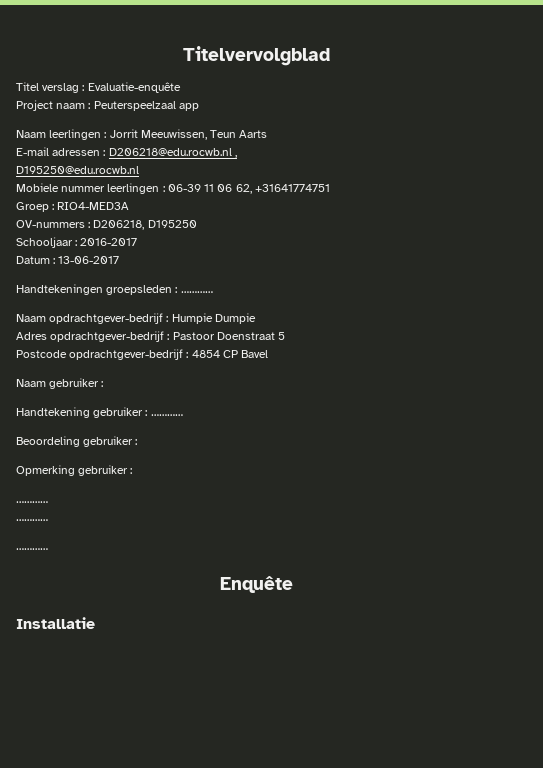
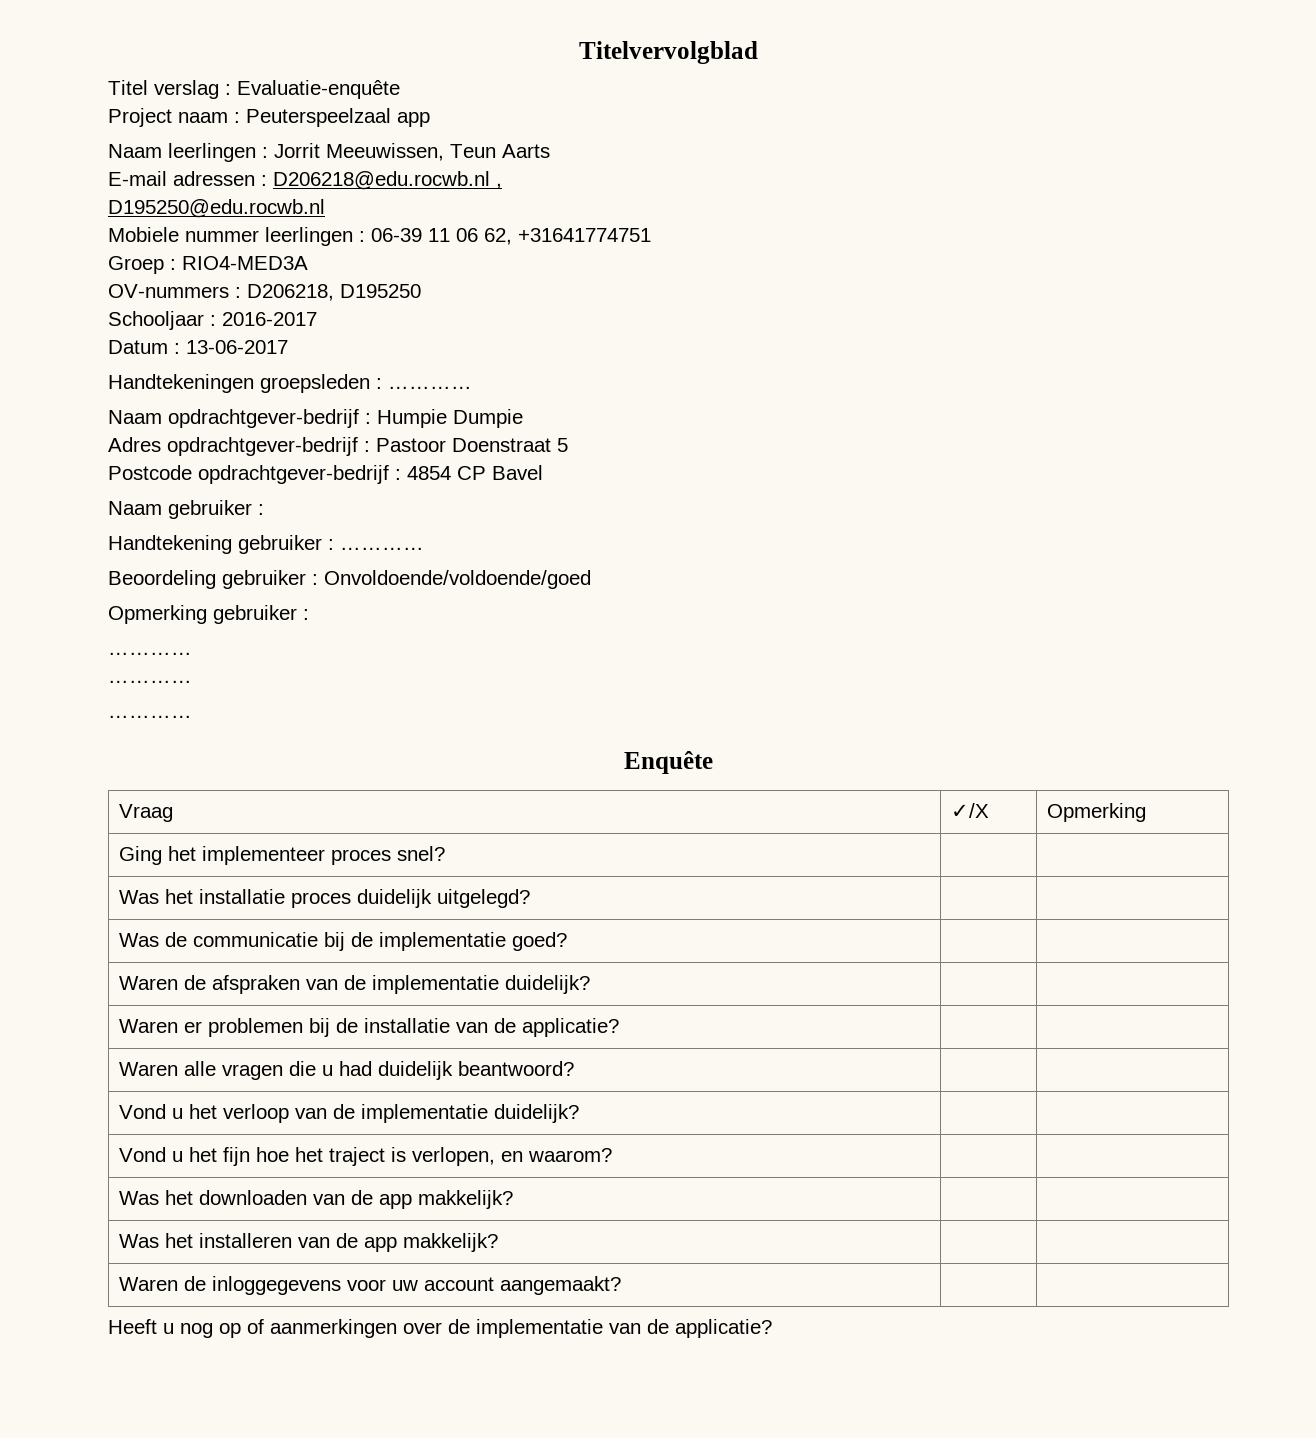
(138, 442) none -> [324,570,591,589] Onvoldoende/voldoende/goed
[16,617,95,629] // Installatie -> [119,804,174,822] [951,803,990,818] [1047,803,1147,822] [119,846,446,865] [119,889,531,908] [119,932,568,951] [119,975,591,994] [119,1018,620,1037] [119,1061,575,1080] [119,1104,580,1123] [119,1147,613,1166] [119,1190,514,1209] [119,1233,499,1252] [119,1276,622,1295] [108,1319,772,1338] // Vraag | ✓/X | Opmerking // Ging het implementeer proces snel? | | // Was het installatie proces duidelijk uitgelegd? | | // Was de communicatie bij de implementatie goed? | | // Waren de afspraken van de implementatie duidelijk? | | // Waren er problemen bij de installatie van de applicatie? | | // Waren alle vragen die u had duidelijk beantwoord? | | // Vond u het verloop van de implementatie duidelijk? | | // Vond u het fijn hoe het traject is verlopen, en waarom? | | // Was het downloaden van de app makkelijk? | | // Was het installeren van de app makkelijk? | | // Waren de inloggegevens voor uw account aangemaakt? | | // Heeft u nog op of aanmerkingen over de implementatie van de applicatie?

